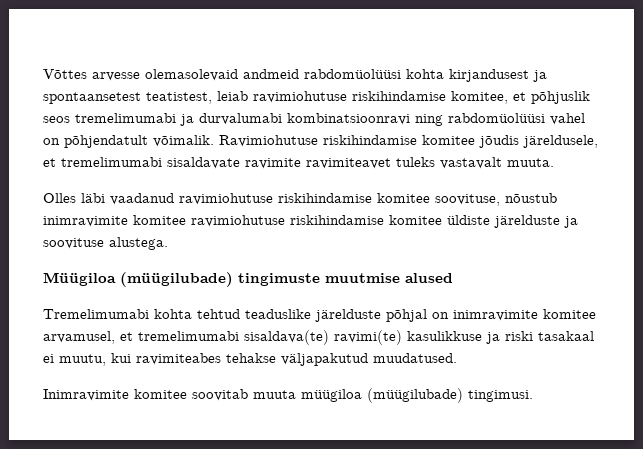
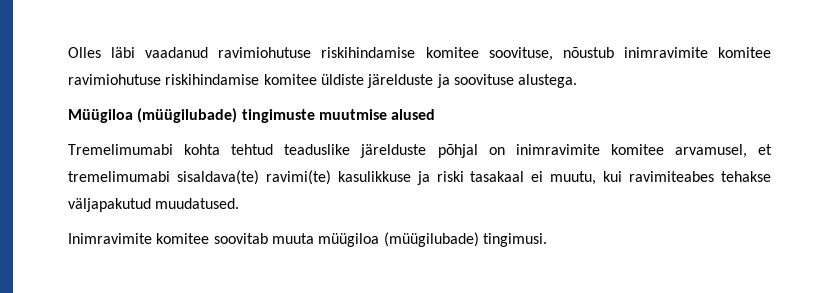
[43,69,547,82] [43,91,590,104] [43,113,585,126] [43,135,598,148] [43,157,554,169] Võttes arvesse olemasolevaid andmeid rabdomüolüüsi kohta kirjandusest ja spontaansetest teatistest, leiab ravimiohutuse riskihindamise komitee, et põhjuslik seos tremelimumabi ja durvalumabi kombinatsioonravi ning rabdomüolüüsi vahel on põhjendatult võimalik. Ravimiohutuse riskihindamise komitee jõudis järeldusele, et tremelimumabi sisaldavate ravimite ravimiteavet tuleks vastavalt muuta. // -> (68, 52) none

